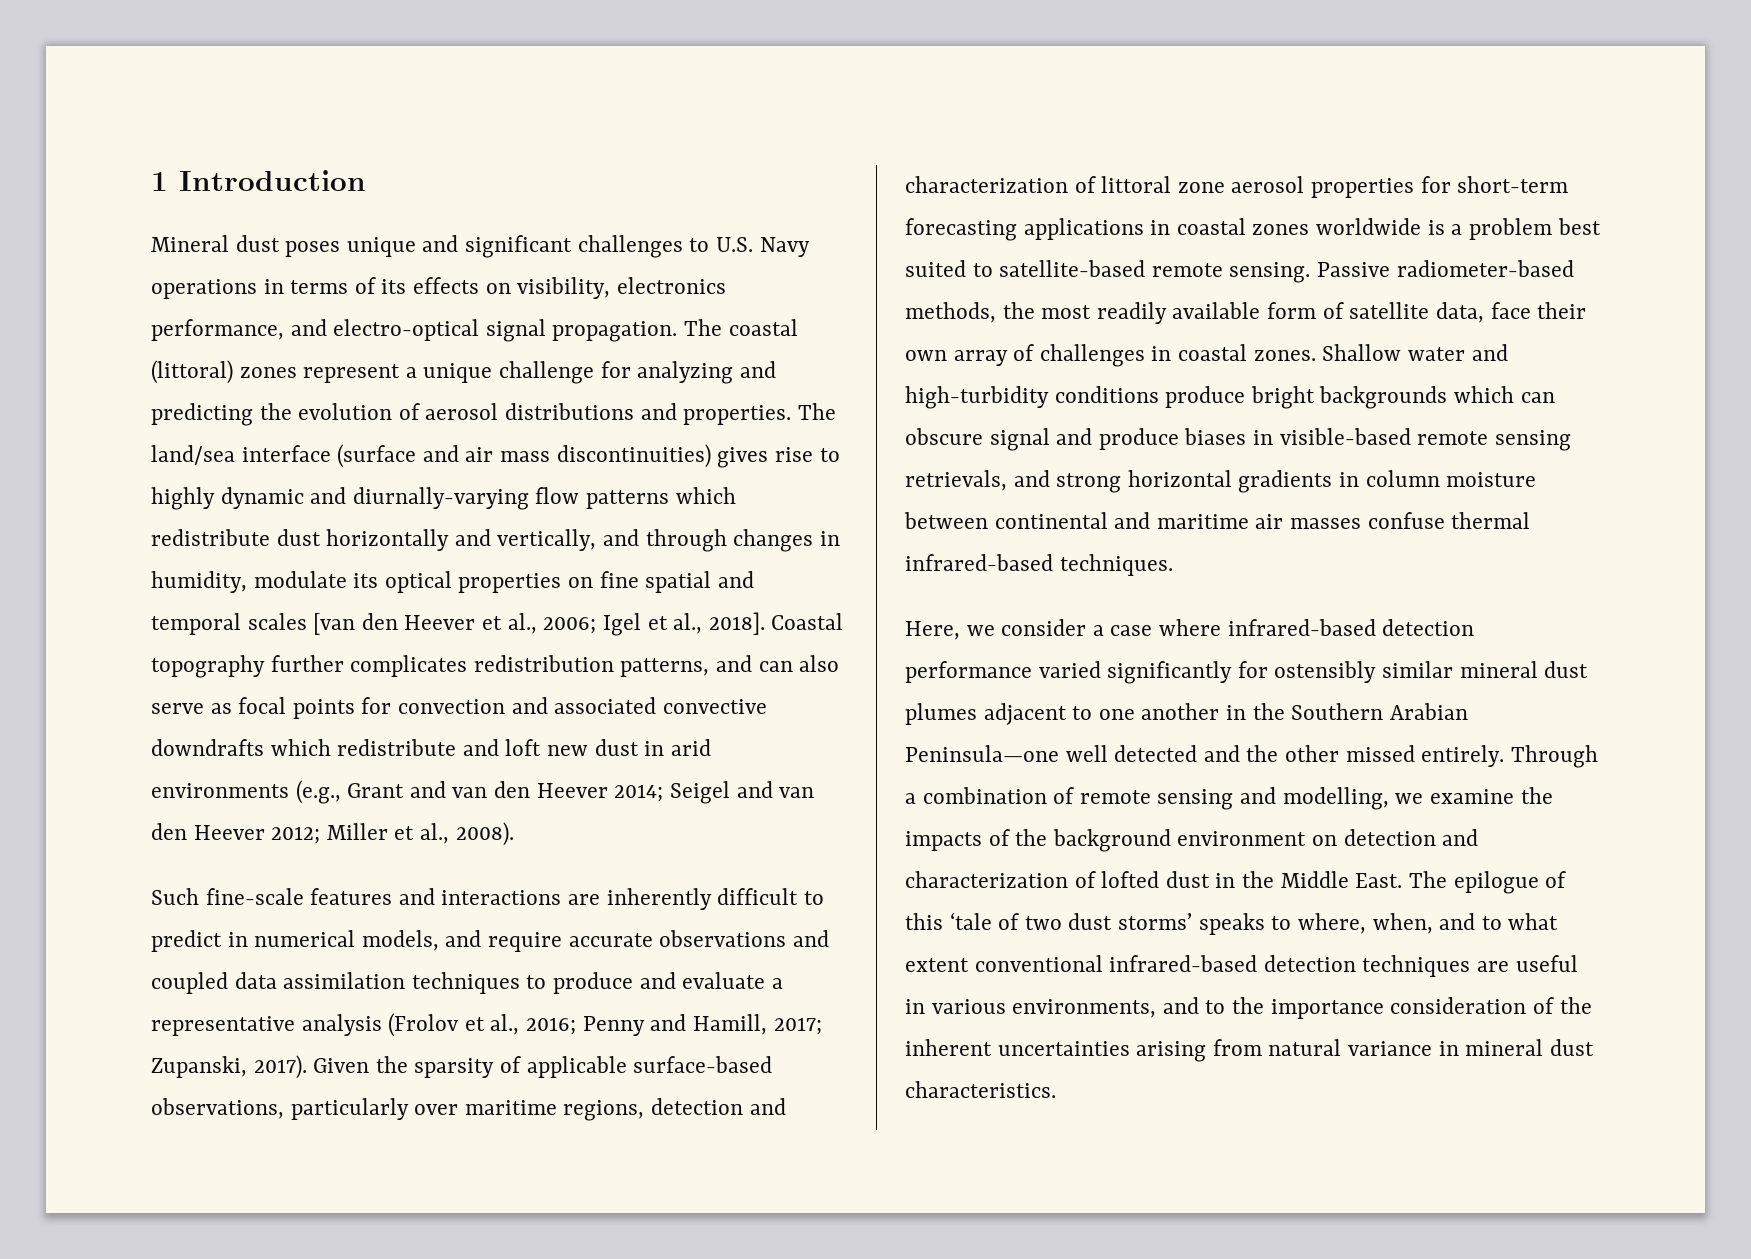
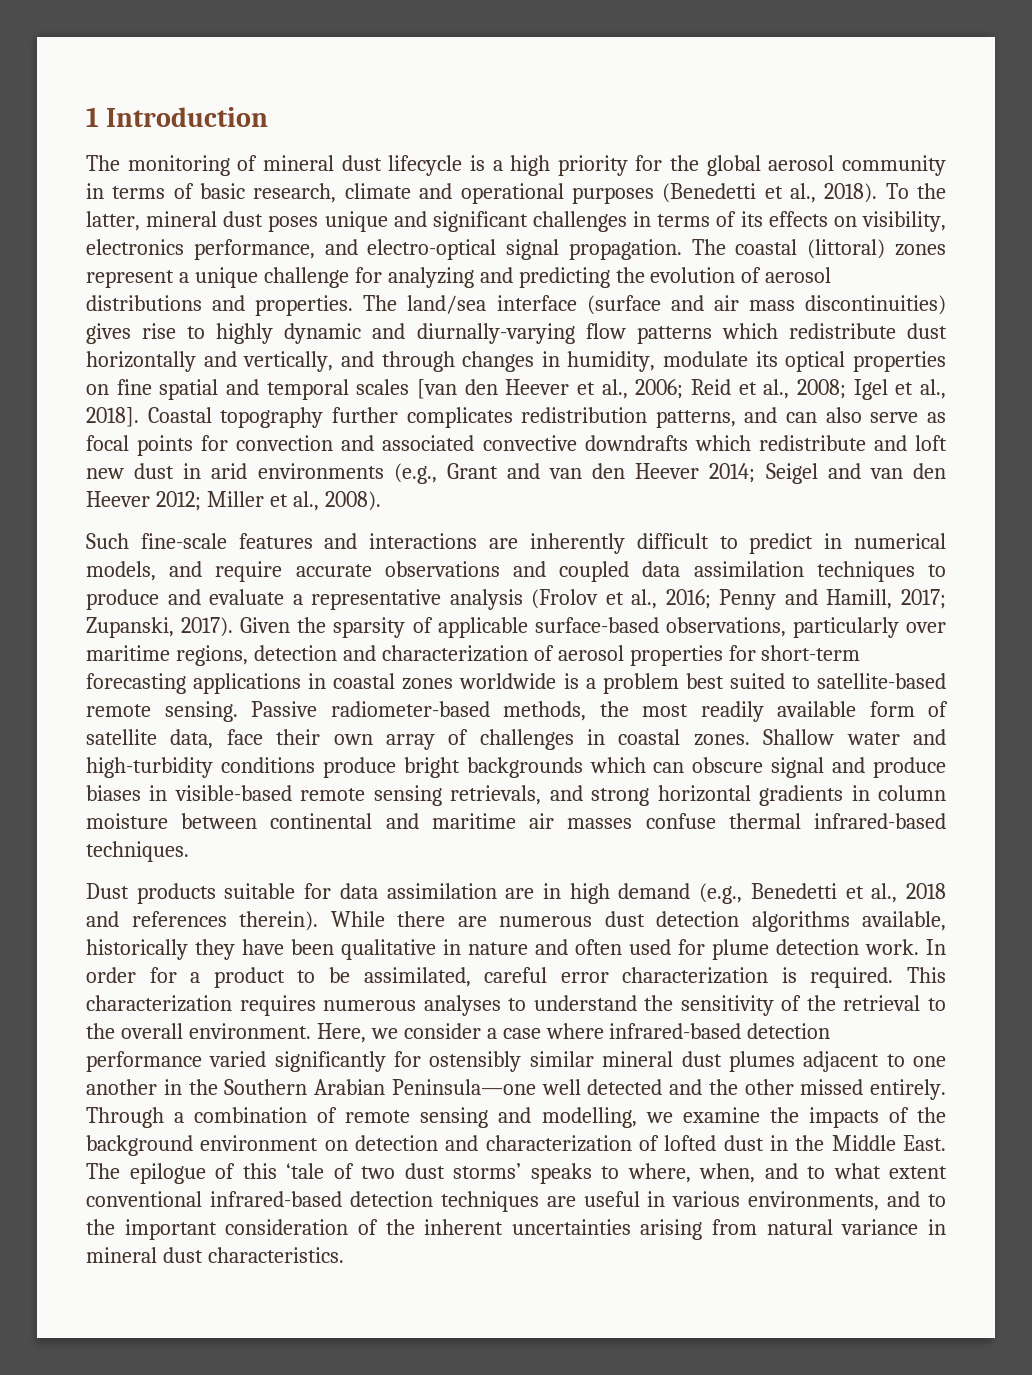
[151,235,229,252] Mineral -> [86,155,946,176] [86,183,947,204] [86,211,218,231] The monitoring of mineral dust lifecycle is a high priority for the global aerosol community in terms of basic research, climate and operational purposes (Benedetti et al., 2018). To the latter, mineral
[689,237,810,257] [151,279,257,299] to U.S. Navy operations -> (627, 221) none
(597, 625) none -> [691,379,846,399] Reid et al., 2008;
[1101,176,1225,193] littoral zone -> (554, 653) none
(1173, 565) none -> [86,883,946,904] [86,911,946,932] [86,939,946,960] [86,967,947,988] [86,995,946,1016] [86,1023,311,1039] Dust products suitable for data assimilation are in high demand (e.g., Benedetti et al., 2018 and references therein). While there are numerous dust detection algorithms available, historically they have been qualitative in nature and often used for plume detection work. In order for a product to be assimilated, careful error characterization is required. This characterization requires numerous analyses to understand the sensitivity of the retrieval to the overall environment.
[1270,999,1384,1019] importance -> [124,1219,217,1240] important

